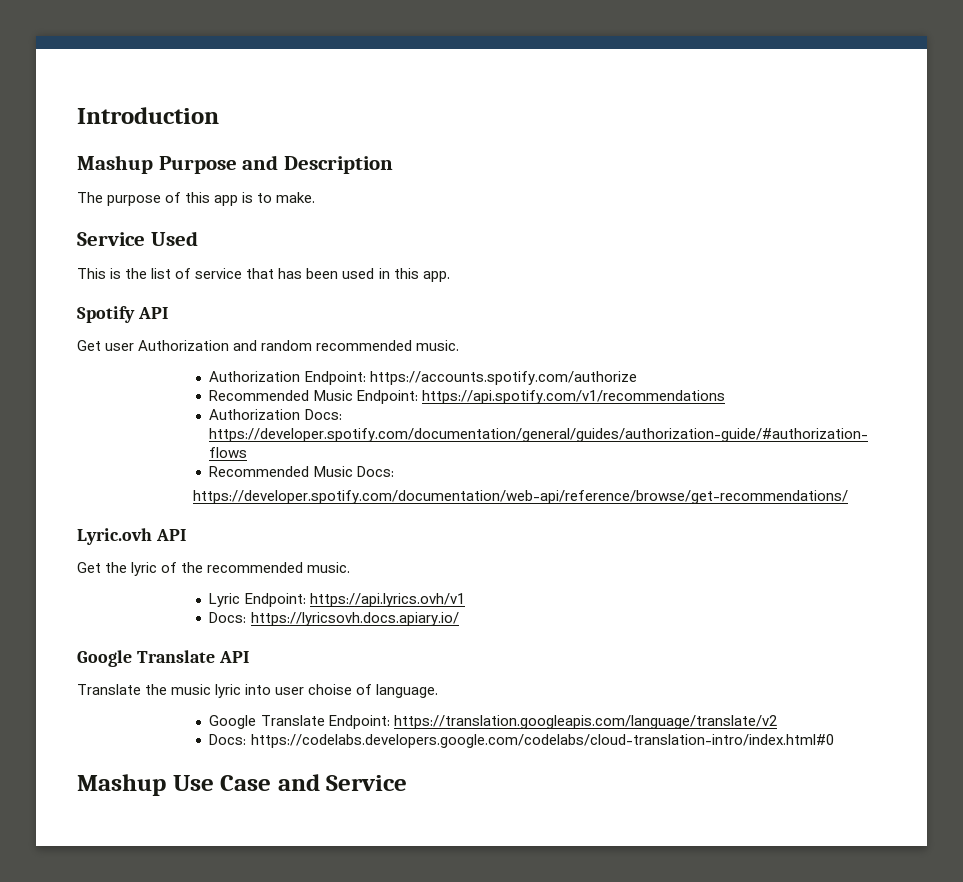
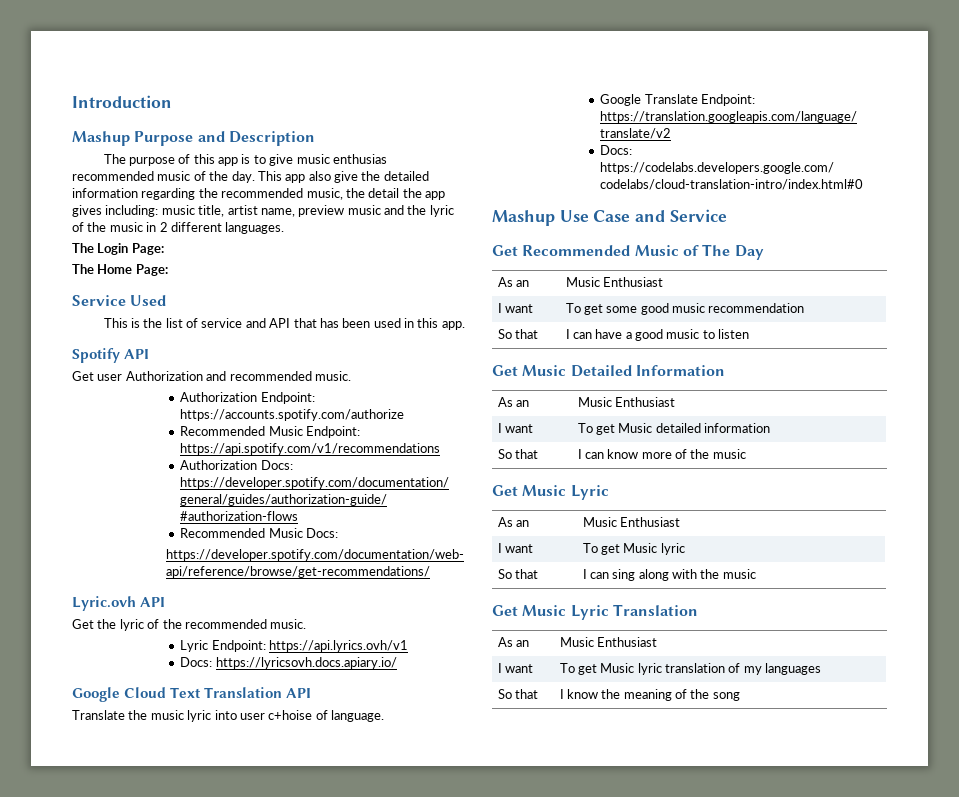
[276,192,316,203] make. -> [269,154,387,166] [72,171,429,183] [72,188,445,200] [72,205,454,217] [72,222,285,234] [72,243,164,255] [72,264,168,276] give music enthusias recommended music of the day. This app also give the detailed information regarding the recommended music, the detail the app gives including: music title, artist name, preview music and the lyric of the music in 2 different languages. // The Login Page: // The Home Page:
(243, 273) none -> [245,318,291,328] and API
[261,340,313,351] random -> (227, 376) none
[136,650,215,663] Translate -> [124,687,283,698] Cloud Text Translation
[308,684,353,695] choise -> [268,710,313,720] c+hoise
(408, 783) none -> [492,244,764,260] [497,277,529,287] [565,277,663,287] [497,303,533,313] [565,303,805,315] [497,329,538,339] [565,329,750,341] [492,365,725,377] [497,397,529,407] [577,397,675,407] [497,423,533,433] [577,423,771,435] [497,449,538,459] [577,449,746,459] [492,485,609,500] [497,517,529,527] [582,517,680,527] [497,543,533,553] [582,543,685,555] [497,569,538,579] [582,569,756,581] [492,604,698,620] [497,637,529,647] [559,637,657,647] [497,663,533,673] [559,663,822,675] [497,689,538,699] [559,689,740,701] // Get Recommended Music of The Day // As an | Music Enthusiast // I want | To get some good music recommendation // So that | I can have a good music to listen // Get Music Detailed Information // As an | Music Enthusiast // I want | To get Music detailed information // So that | I can know more of the music // Get Music Lyric // As an | Music Enthusiast // I want | To get Music lyric // So that | I can sing along with the music // Get Music Lyric Translation // As an | Music Enthusiast // I want | To get Music lyric translation of my languages // So that | I know the meaning of the song

